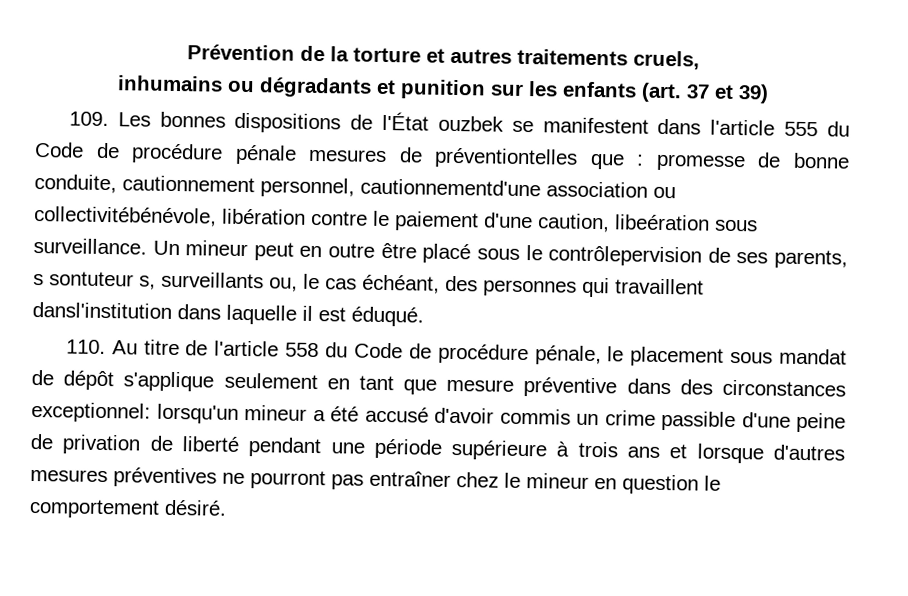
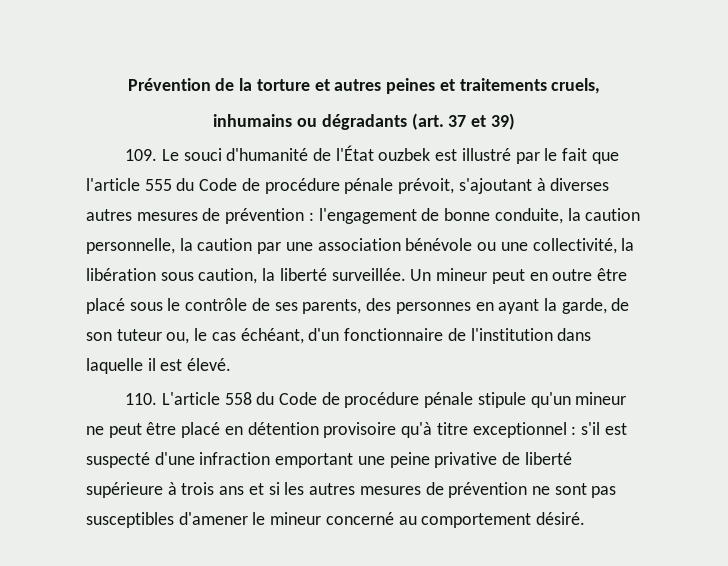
(512, 56) none -> [386,78,455,94] peines et
[376,79,637,100] et punition sur les enfants -> (407, 122) none
[117,111,702,135] Les bonnes dispositions de l'État ouzbek se manifestent dans -> [161,145,619,164] Le souci d'humanité de l'État ouzbek est illustré par le fait que
[308,147,850,172] [34,173,676,199] [34,205,758,233] [33,237,147,255] mesures de préventiontelles que : promesse de bonne conduite, cautionnement personnel, cautionnementd'une association ou collectivitébénévole, libération contre le paiement d'une caution, libeération sous surveillance. -> [398,178,610,194] [86,208,641,224] [86,238,635,254] [86,268,406,284] prévoit, s'ajoutant à diverses autres mesures de prévention : l'engagement de bonne conduite, la caution personnelle, la caution par une association bénévole ou une collectivité, la libération sous caution, la liberté surveillée.
[548,245,703,267] contrôlepervision -> [185,298,248,311] contrôle
[33,271,704,298] [32,301,172,319] s sontuteur s, surveillants ou, le cas échéant, des personnes qui travaillent dansl'institution -> [366,298,630,314] [86,328,553,344] des personnes en ayant la garde, de son tuteur ou, le cas échéant, d'un fonctionnaire de l'institution
[351,306,424,327] éduqué. -> [187,358,232,371] élevé.
[111,339,280,357] Au titre de l'article -> [161,392,220,405] L'article
[534,345,847,367] [31,369,846,398] [31,401,846,433] [30,433,442,459] pénale, le placement sous mandat de dépôt s'applique seulement en tant que mesure préventive dans des circonstances exceptionnel: lorsqu'un mineur a été accusé d'avoir commis un crime passible d'une peine de privation de liberté pendant une période -> [424,392,627,408] [86,422,627,438] [86,452,572,468] pénale stipule qu'un mineur ne peut être placé en détention provisoire qu'à titre exceptionnel : s'il est suspecté d'une infraction emportant une peine privative de liberté
[696,443,845,464] [30,467,721,495] lorsque d'autres mesures préventives ne pourront pas entraîner chez le mineur en question le -> [268,482,617,498] [86,512,417,528] si les autres mesures de prévention ne sont pas susceptibles d'amener le mineur concerné au

